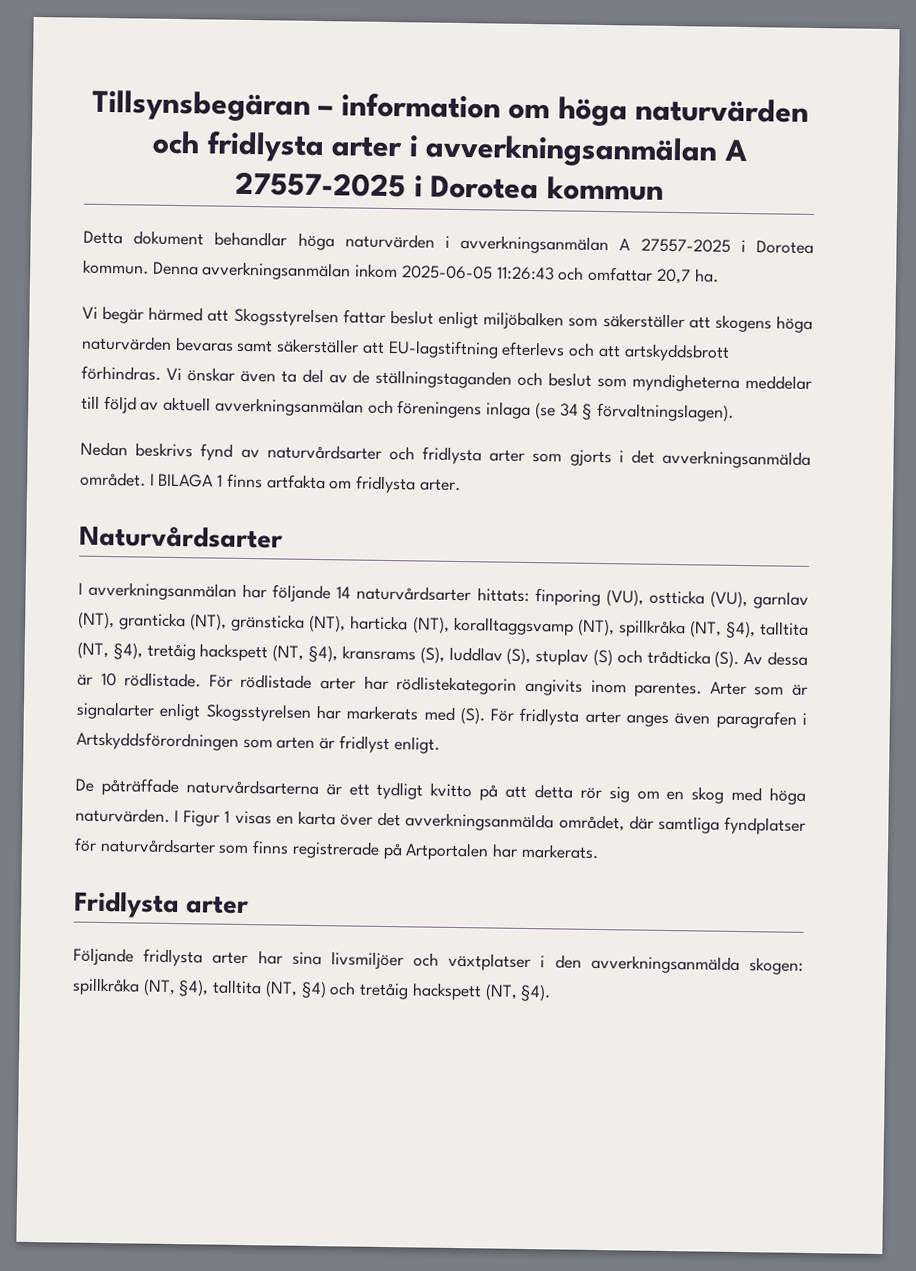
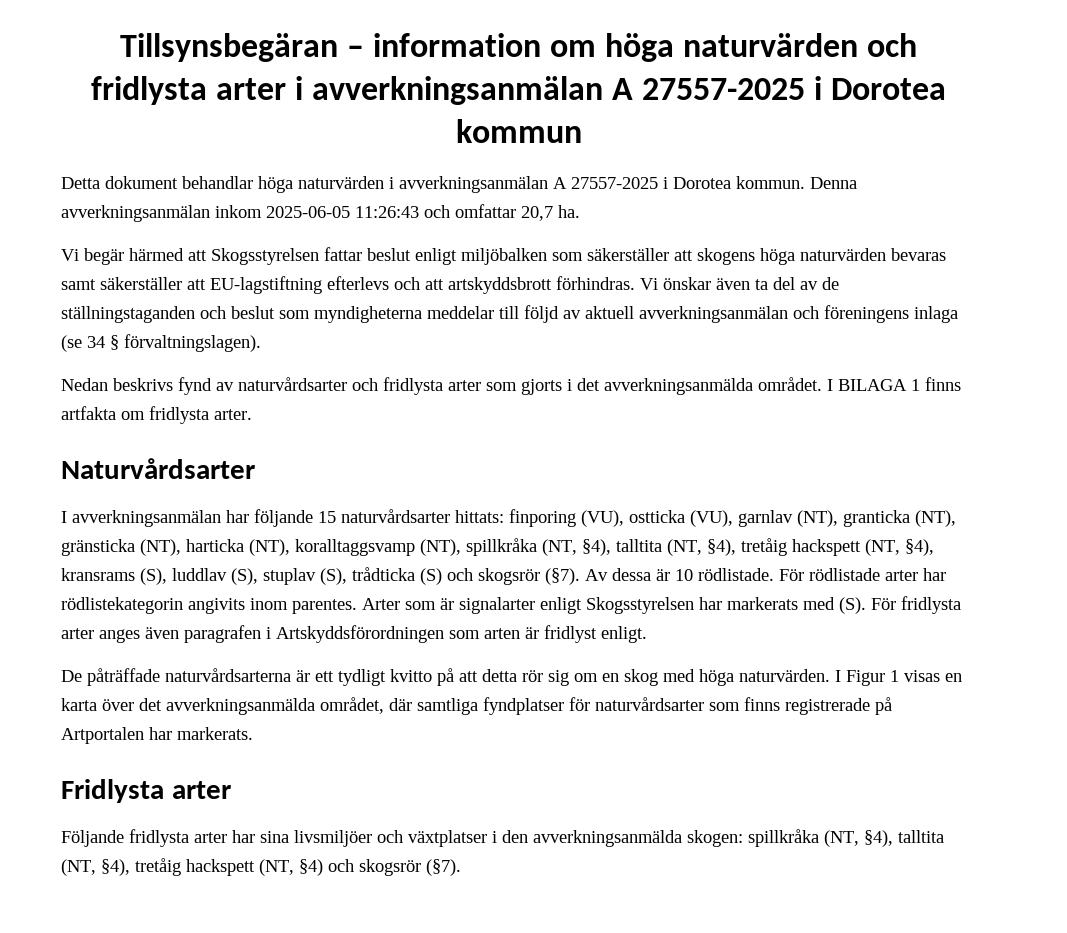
[336,586,352,599] 14 -> [318,511,336,523] 15
[592,648,740,668] (S) och trådticka (S). -> [320,567,580,585] (S), trådticka (S) och skogsrör (§7).
[300,980,552,1002] §4) och tretåig hackspett (NT, §4). -> [101,858,461,876] §4), tretåig hackspett (NT, §4) och skogsrör (§7).

